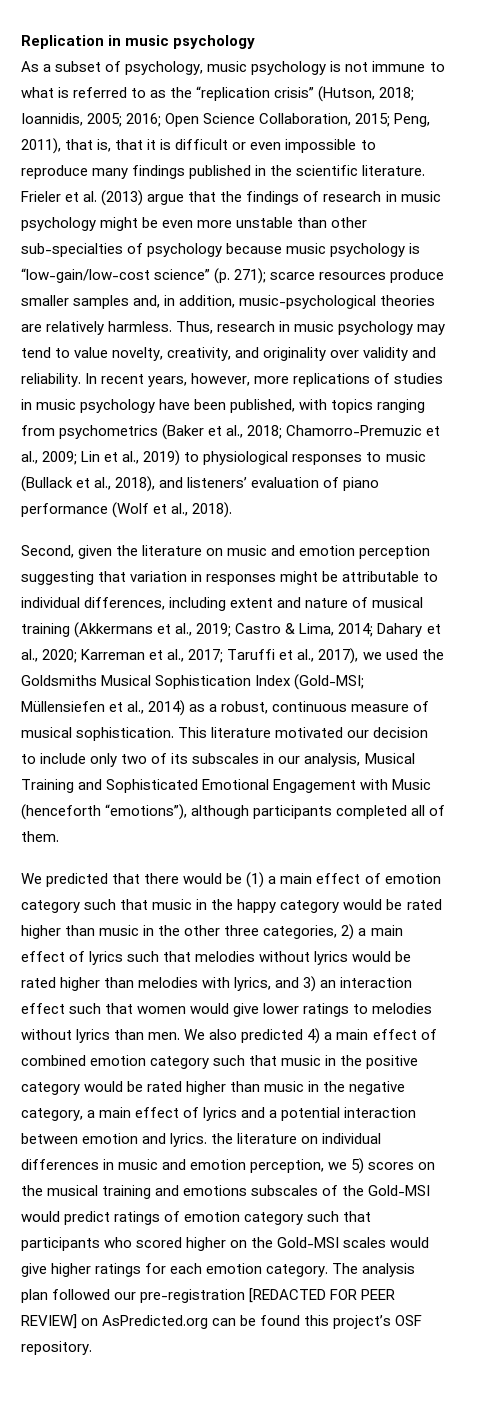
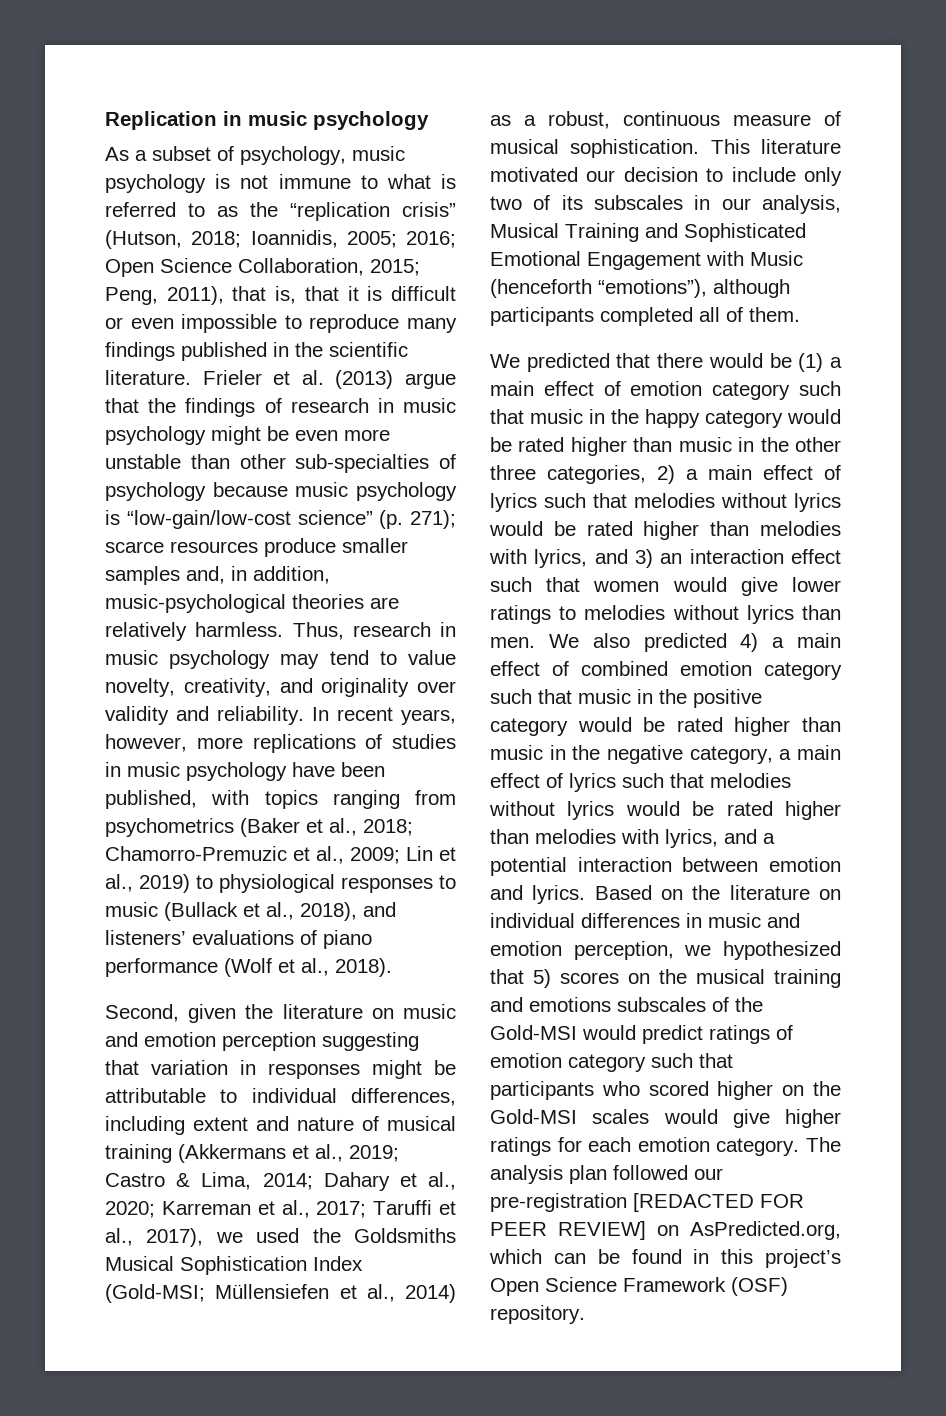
[251,477,320,488] evaluation -> [192,930,294,945] evaluations
(238, 1114) none -> [622,773,791,788] [489,801,841,820] [490,829,718,848] such that melodies without lyrics would be rated higher than melodies with lyrics,
(208, 1140) none -> [594,885,683,900] Based on
(348, 1166) none -> [723,941,841,960] [490,969,524,984] hypothesized that
[102,1315,209,1329] AsPredicted.org -> [690,1221,841,1240] [489,1249,542,1264] AsPredicted.org, which
(301, 1320) none -> [693,1249,710,1264] in
[395,1315,423,1326] OSF -> [490,1277,788,1296] Open Science Framework (OSF)

